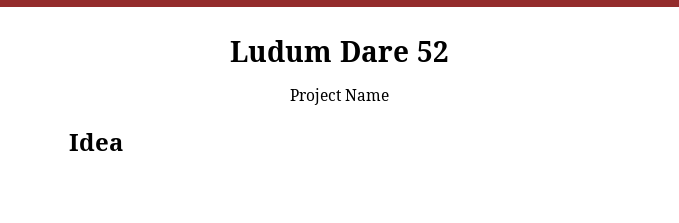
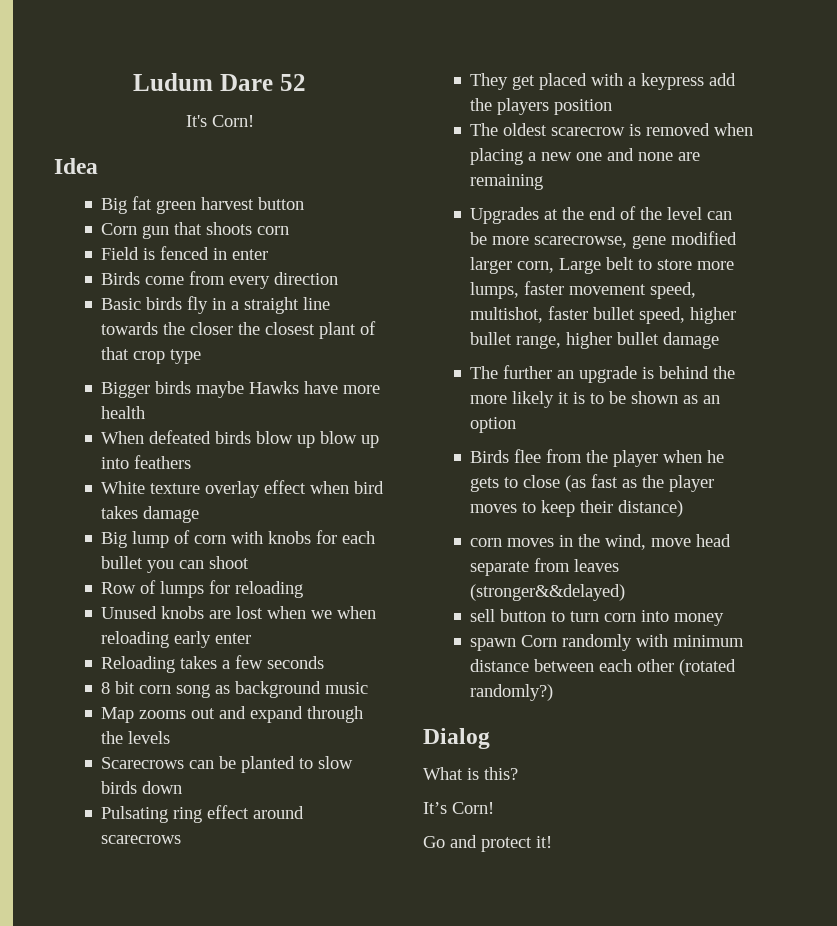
[289,88,390,105] Project Name -> [185,115,254,127] It's Corn!
(123, 142) none -> [101,196,305,214] [101,222,290,239] [101,246,269,260] [101,271,339,289] [101,296,331,314] [101,321,377,339] [101,347,202,364] [101,381,381,398] [101,406,146,419] [101,430,380,448] [101,455,192,469] [101,480,385,498] [101,506,200,523] [101,530,376,548] [101,556,250,573] [101,580,304,598] [101,606,377,619] [101,631,252,648] [101,655,325,673] [101,681,369,698] [101,706,364,723] [101,731,171,744] [101,756,354,773] [101,781,183,794] [101,805,305,823] [101,835,182,844] [470,73,737,90] [470,98,613,115] [470,123,754,136] [470,148,701,165] [470,174,544,190] [470,206,733,224] [470,231,738,249] [470,257,735,274] [470,281,697,299] [470,306,737,324] [470,332,720,349] [470,365,736,383] [470,391,721,408] [470,417,517,433] [470,449,725,467] [470,474,715,492] [470,500,684,517] [470,534,732,550] [470,558,620,576] [470,584,626,601] [470,609,725,626] [470,634,745,651] [470,659,737,676] [470,684,554,701] [423,728,490,749] [423,767,518,780] [423,802,494,814] [423,835,552,852] // Big fat green harvest button // Corn gun that shoots corn // Field is fenced in enter // Birds come from every direction // Basic birds fly in a straight line towards the closer the closest plant of that crop type // Bigger birds maybe Hawks have more health // When defeated birds blow up blow up into feathers // White texture overlay effect when bird takes damage // Big lump of corn with knobs for each bullet you can shoot // Row of lumps for reloading // Unused knobs are lost when we when reloading early enter // Reloading takes a few seconds // 8 bit corn song as background music // Map zooms out and expand through the levels // Scarecrows can be planted to slow birds down // Pulsating ring effect around scarecrows // They get placed with a keypress add the players position // The oldest scarecrow is removed when placing a new one and none are remaining // Upgrades at the end of the level can be more scarecrowse, gene modified larger corn, Large belt to store more lumps, faster movement speed, multishot, faster bullet speed, higher bullet range, higher bullet damage // The further an upgrade is behind the more likely it is to be shown as an option // Birds flee from the player when he gets to close (as fast as the player moves to keep their distance) // corn moves in the wind, move head separate from leaves (stronger&&delayed) // sell button to turn corn into money // spawn Corn randomly with minimum distance between each other (rotated randomly?) // Dialog // What is this? // It’s Corn! // Go and protect it!

